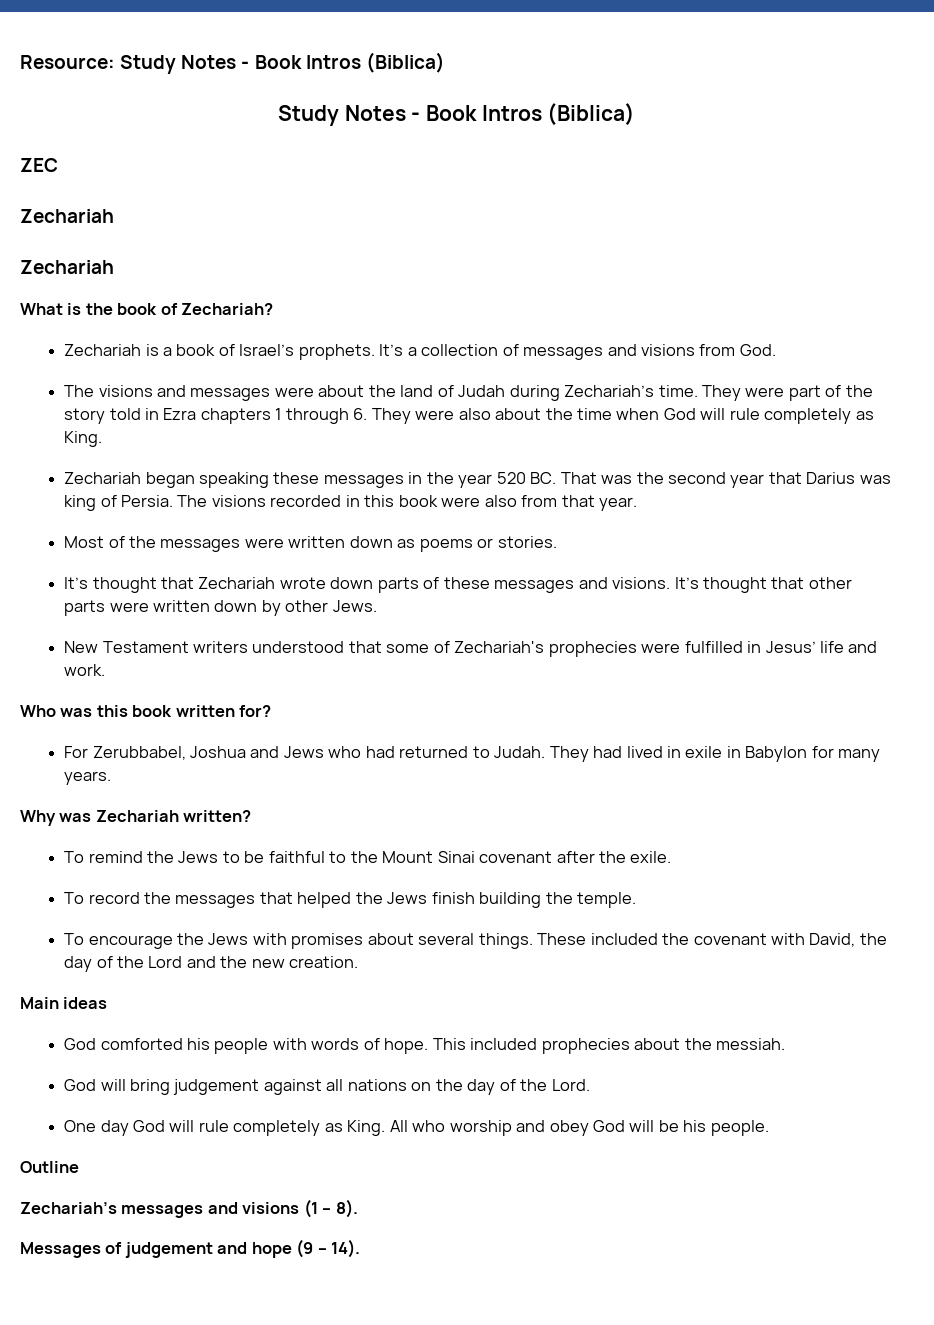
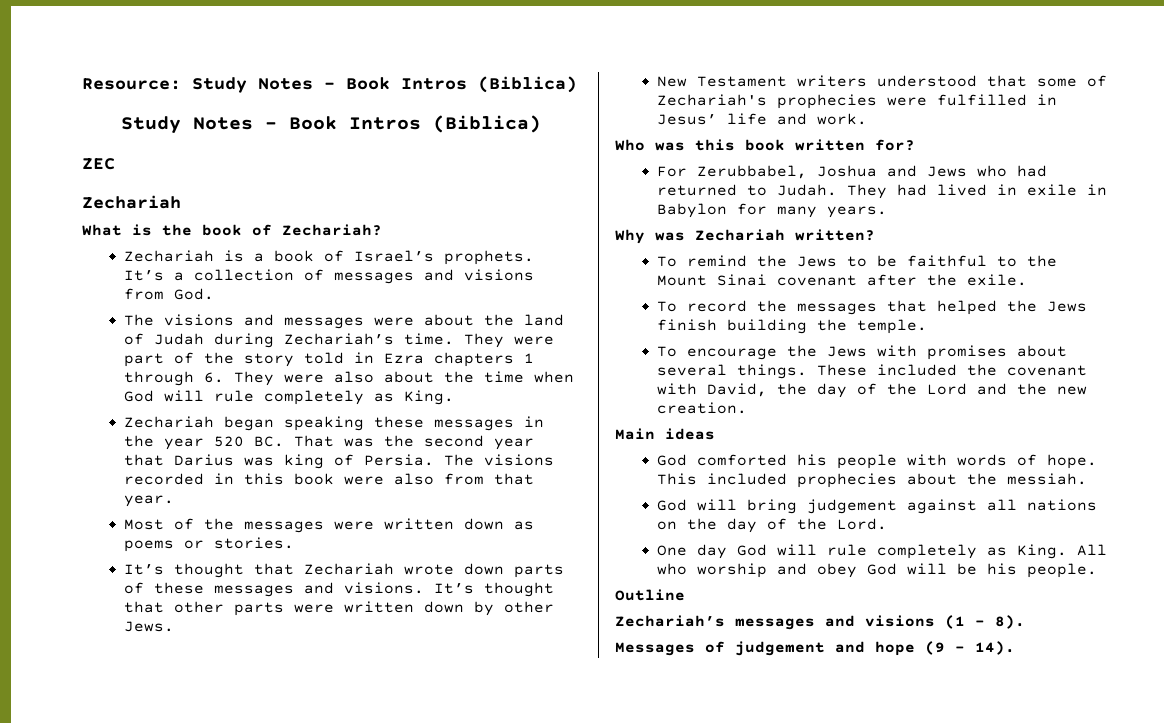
[20,260,114,274] // Zechariah -> (181, 202) none

